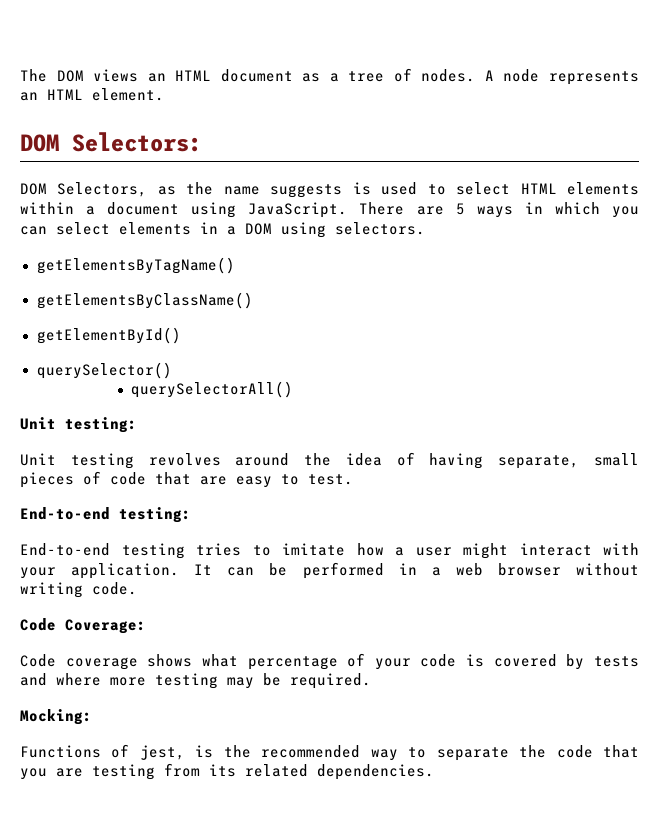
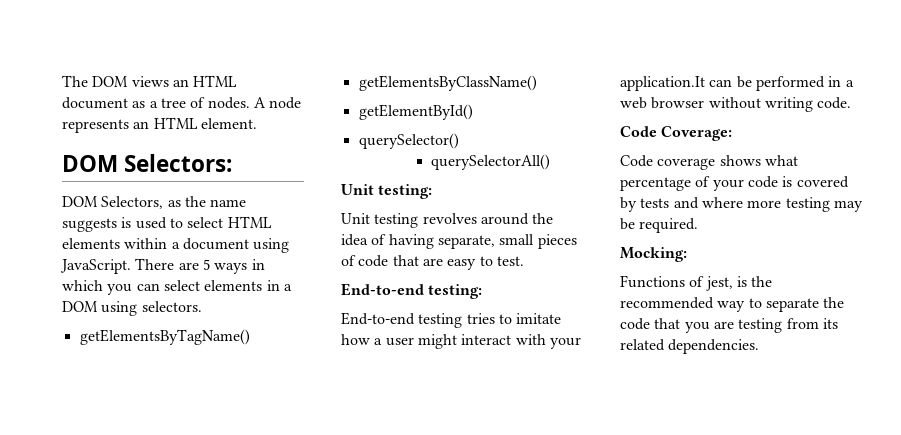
[71,563,213,579] application. It -> [620,76,705,91] application.It

